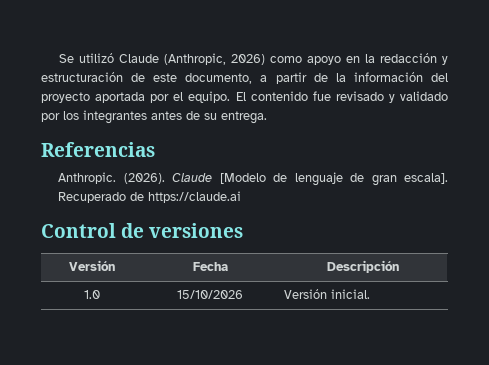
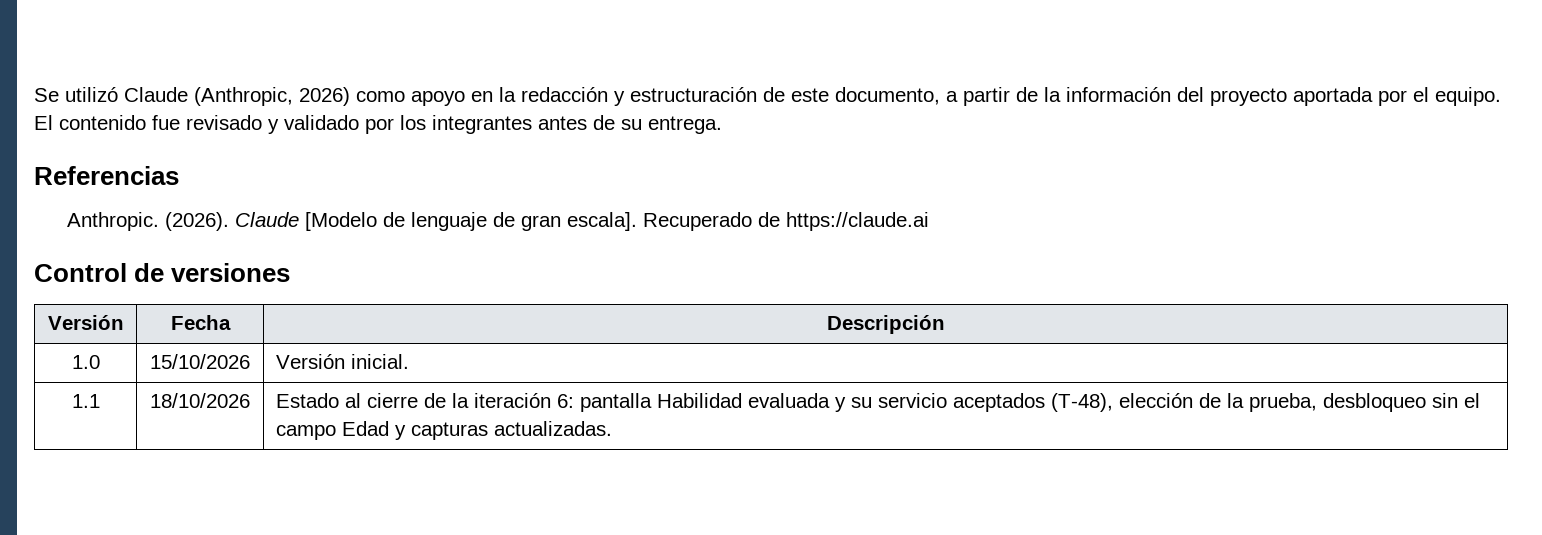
(370, 294) none -> [71,394,100,408] [150,393,250,408] [275,393,1480,412] [275,421,612,440] // 1.1 | 18/10/2026 | Estado al cierre de la iteración 6: pantalla Habilidad evaluada y su servicio aceptados (T-48), elección de la prueba, desbloqueo sin el campo Edad y capturas actualizadas.

